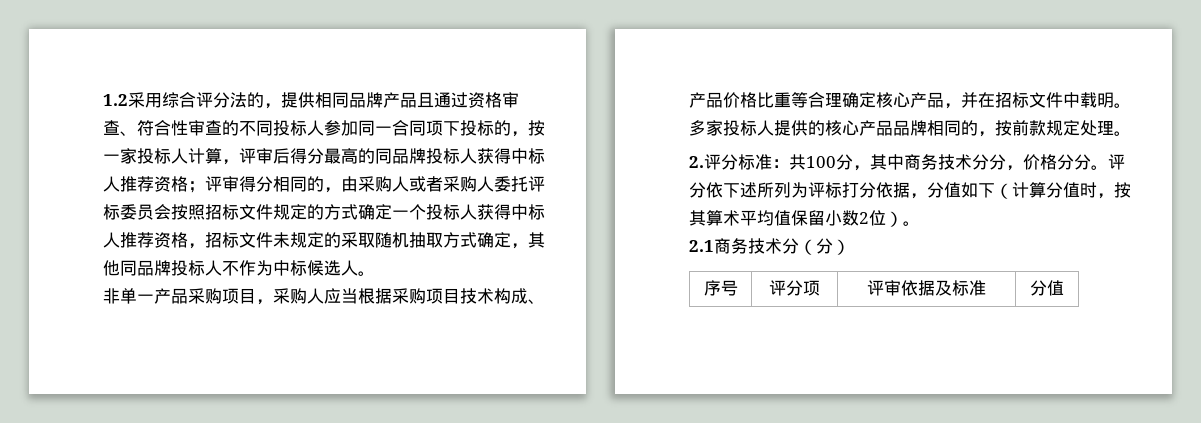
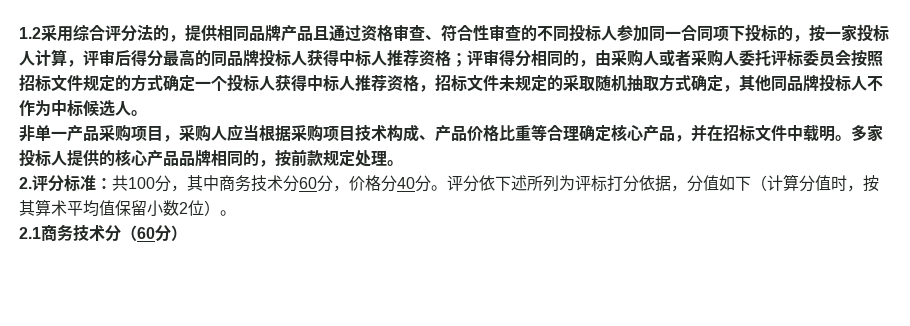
(989, 162) none -> [299,177,317,189] 60
(1074, 162) none -> [397,177,415,189] 40
(816, 247) none -> [137,227,155,239] 60
[703,280,738,296] [769,280,820,296] [867,280,986,296] [1030,280,1064,296] // 序号 | 评分项 | 评审依据及标准 | 分值 -> (187, 233) none

